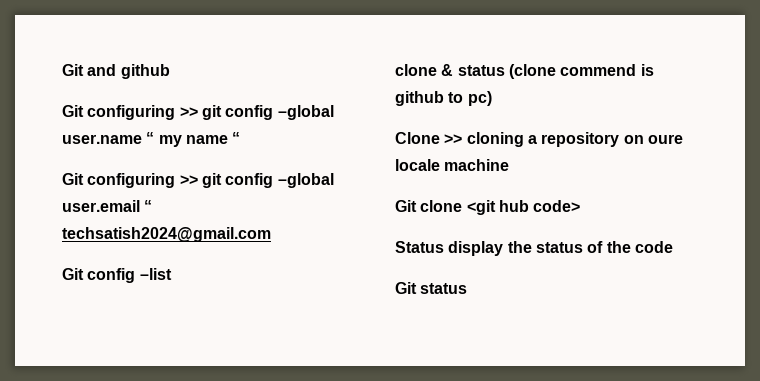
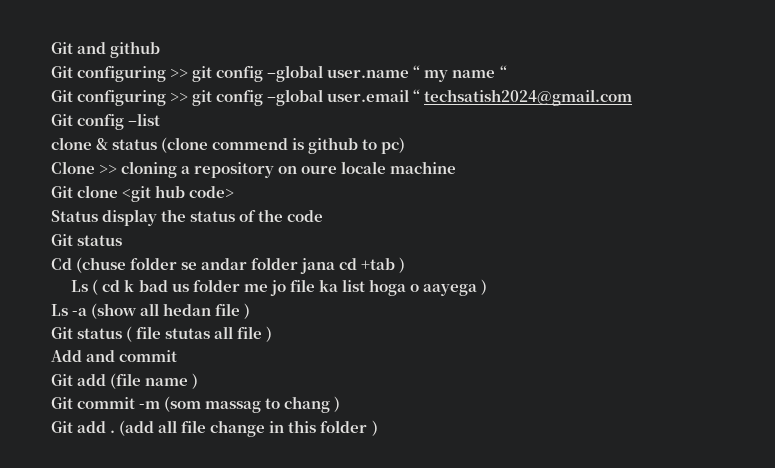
(468, 288) none -> [51,257,406,274] [71,279,488,296] [51,303,251,319] [51,326,273,342] [51,350,178,362] [51,373,199,389] [51,396,341,413] [51,420,378,437] // Cd (chuse folder se andar folder jana cd +tab ) // Ls ( cd k bad us folder me jo file ka list hoga o aayega ) // Ls -a (show all hedan file ) // Git status ( file stutas all file ) // Add and commit // Git add (file name ) // Git commit -m (som massag to chang ) // Git add . (add all file change in this folder )

